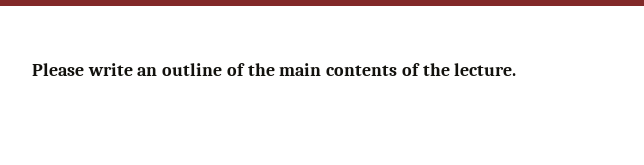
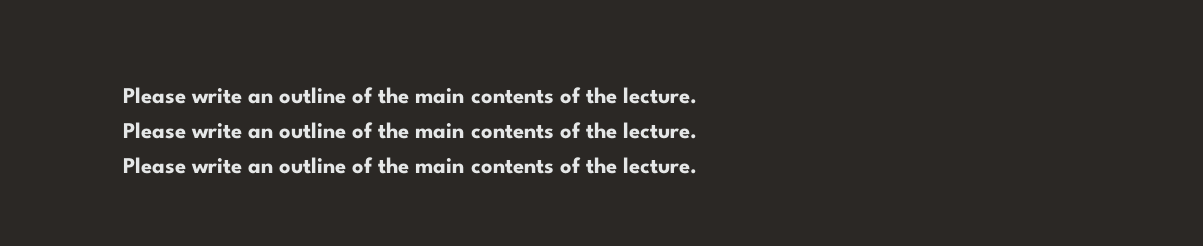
(517, 69) none -> [123,122,697,139] [123,157,697,174] // Please write an outline of the main contents of the lecture. // Please write an outline of the main contents of the lecture.

